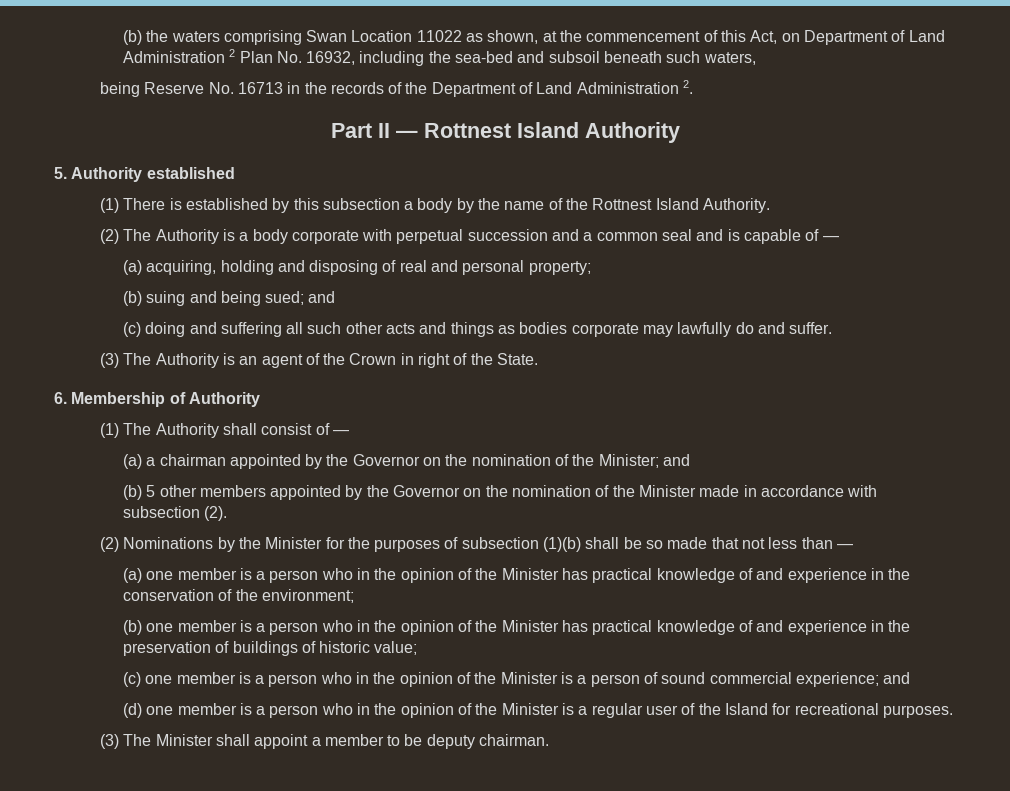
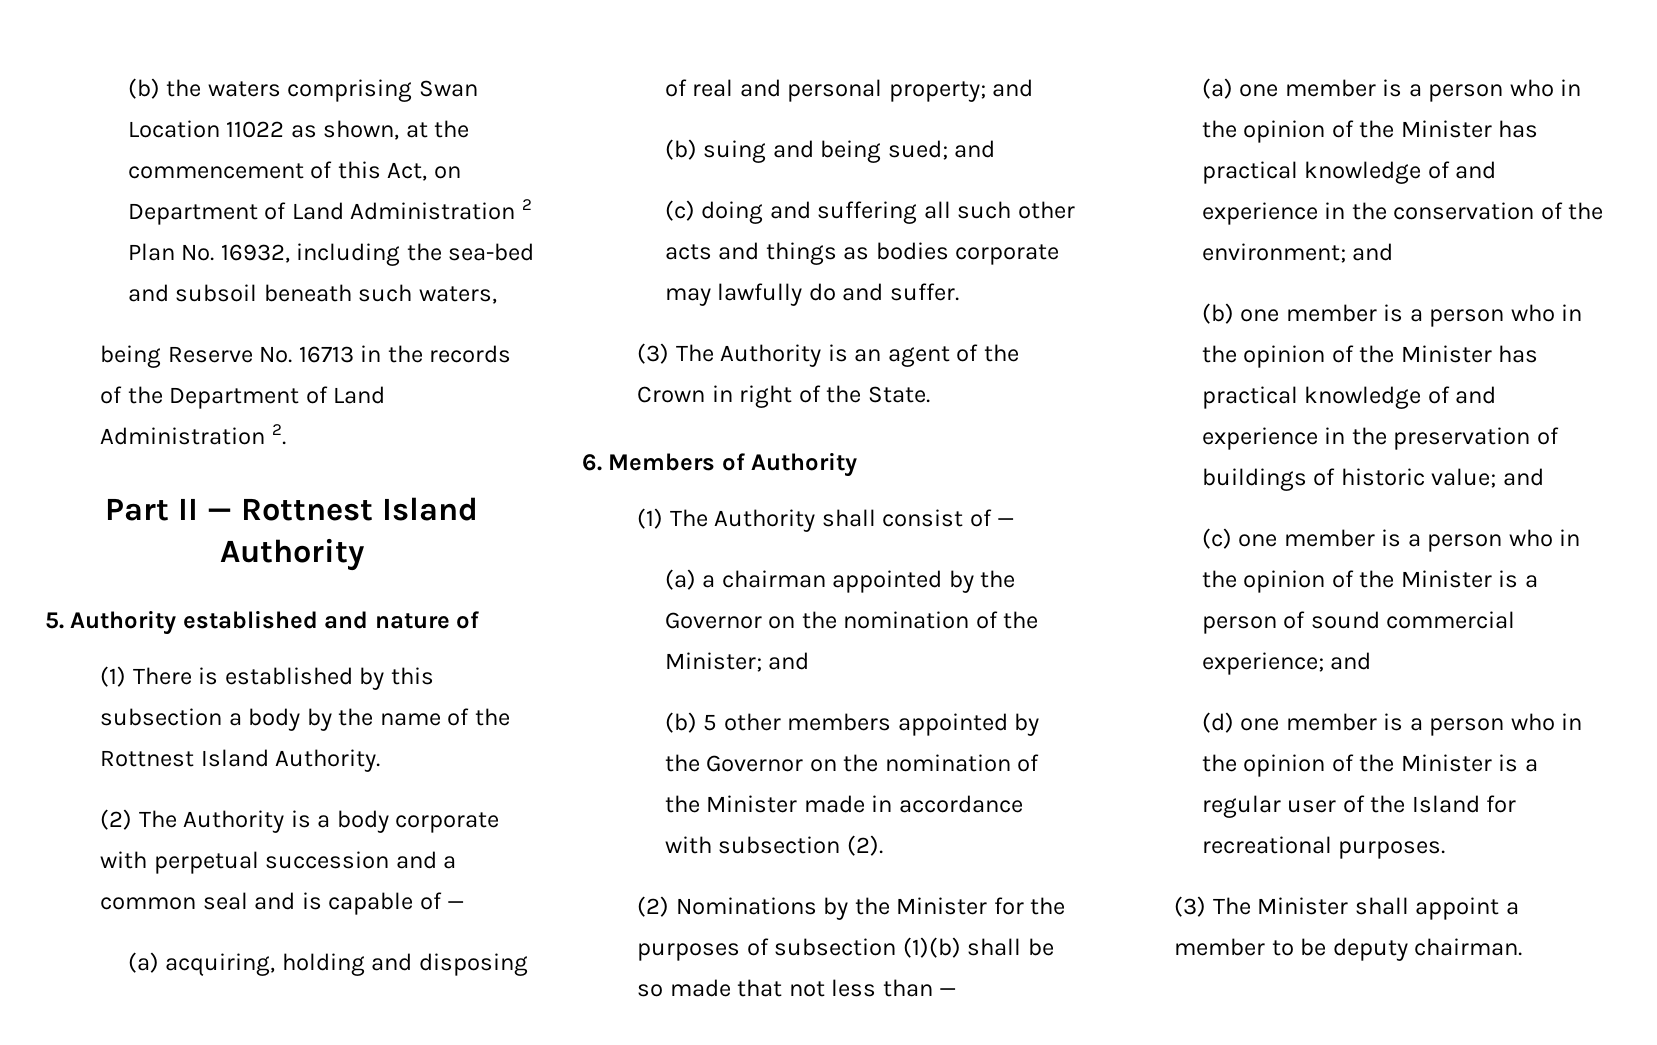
(235, 173) none -> [324,611,480,629] and nature of
(591, 268) none -> [992,79,1034,97] and
[71,392,166,407] Membership -> [608,453,716,471] Members
(354, 596) none -> [1352,243,1394,261] and
(418, 648) none -> [1502,468,1544,486] and

